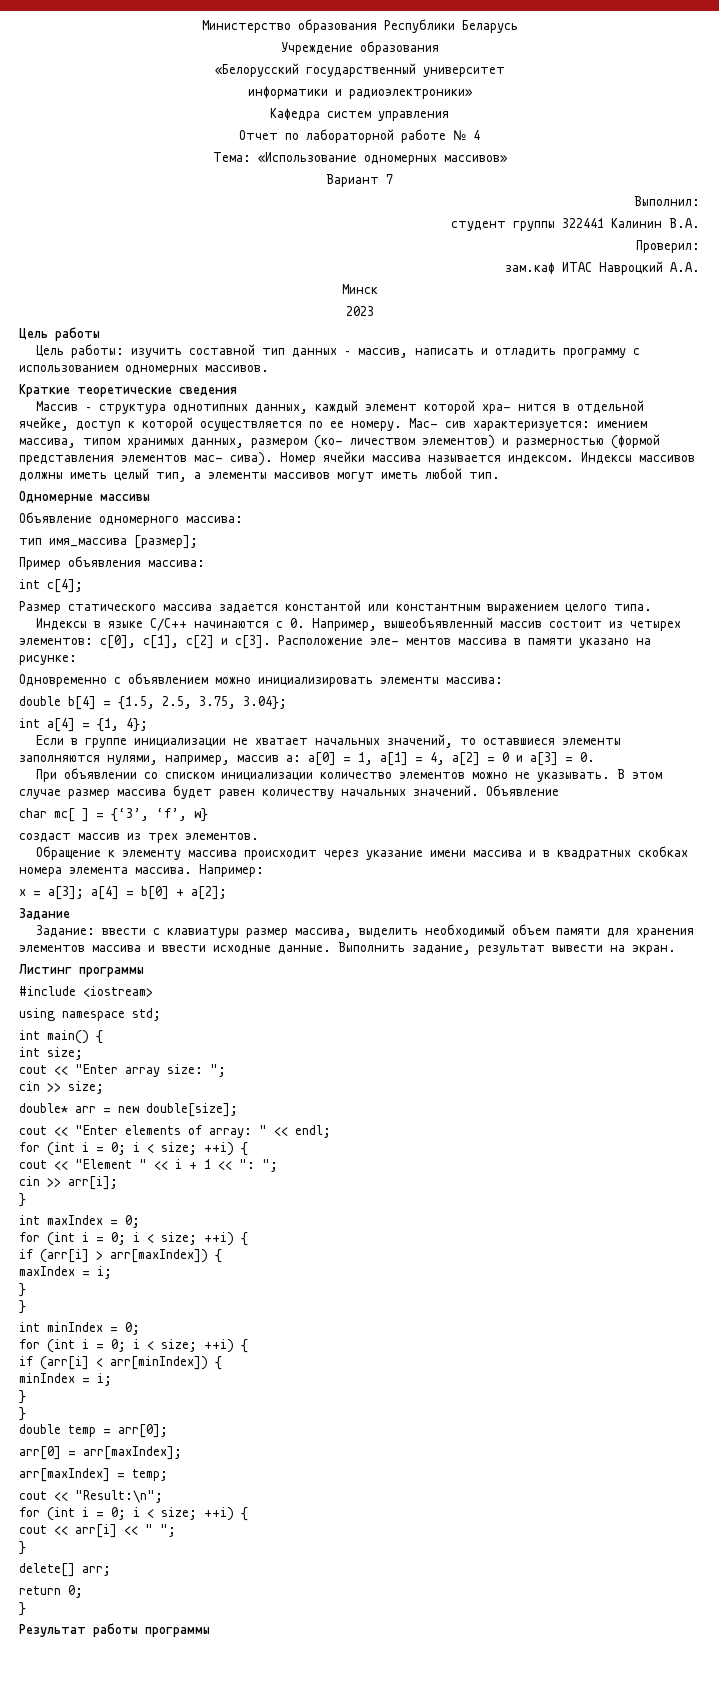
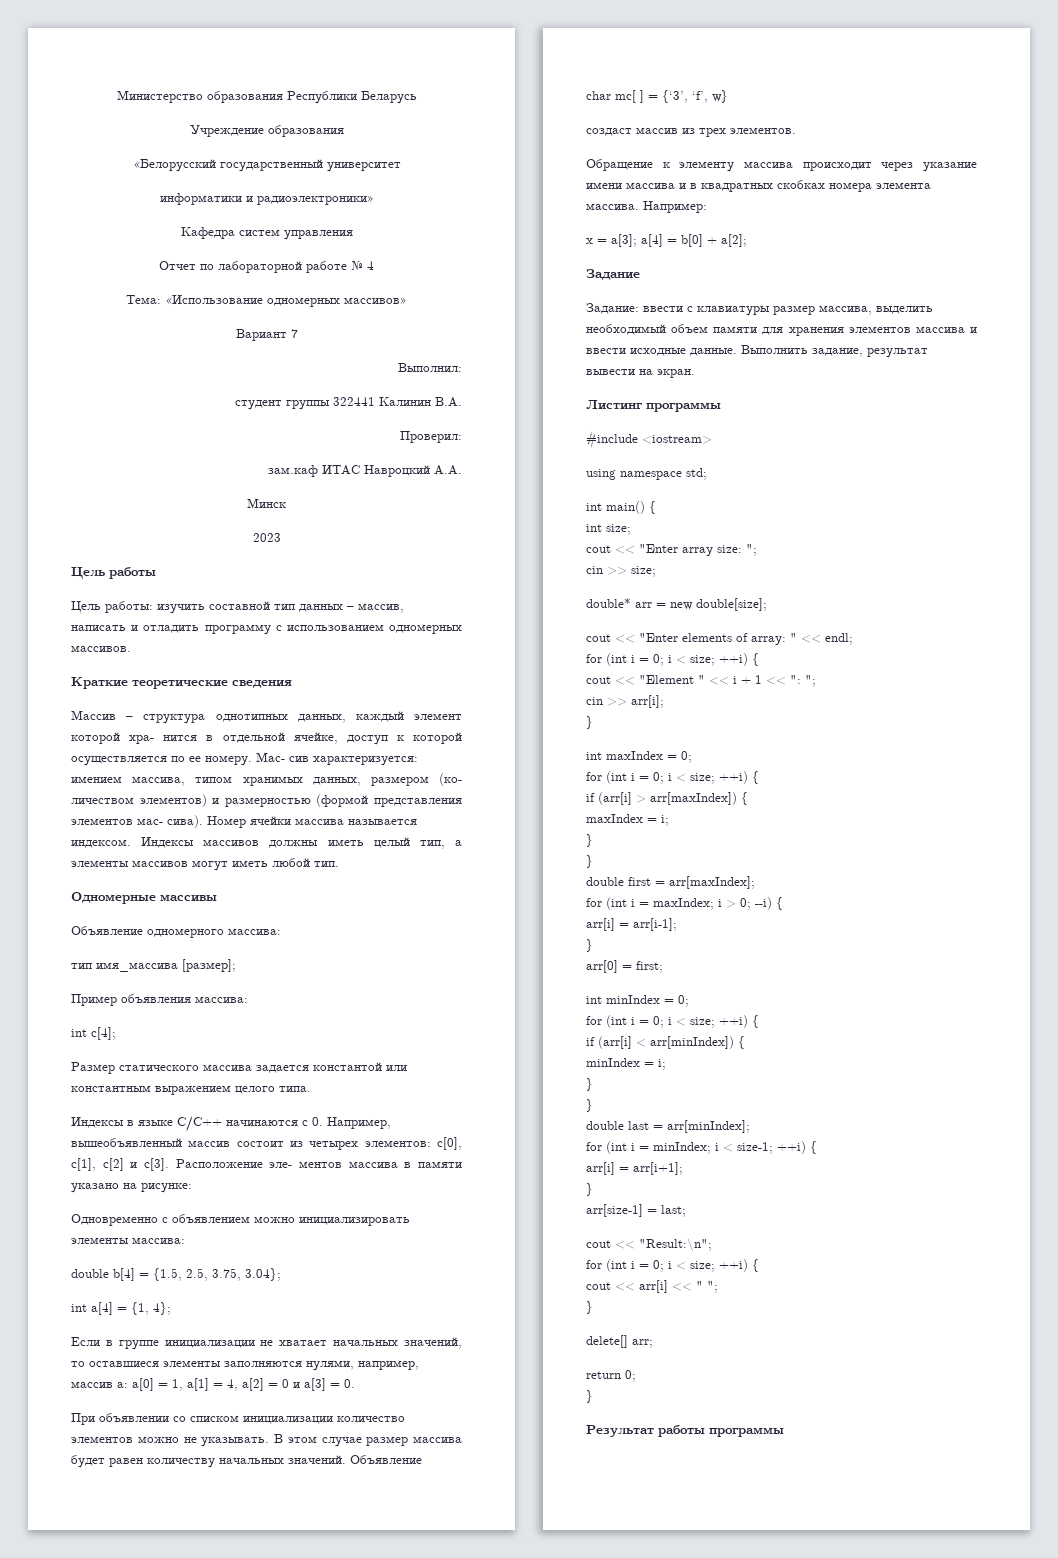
(26, 1307) none -> [586,876,755,889] [586,897,783,910] [586,918,677,931] [586,939,593,952] [586,960,663,973] // double first = arr[maxIndex]; // for (int i = maxIndex; i > 0; --i) { // arr[i] = arr[i-1]; // } // arr[0] = first;
[68,1424,168,1438] [19,1446,182,1460] [19,1468,168,1482] temp = arr[0]; // arr[0] = arr[maxIndex]; // arr[maxIndex] = temp; -> [628,1120,750,1133] [586,1141,817,1154] [586,1162,683,1175] [586,1183,593,1196] [586,1204,686,1217] last = arr[minIndex]; // for (int i = minIndex; i < size-1; ++i) { // arr[i] = arr[i+1]; // } // arr[size-1] = last;

